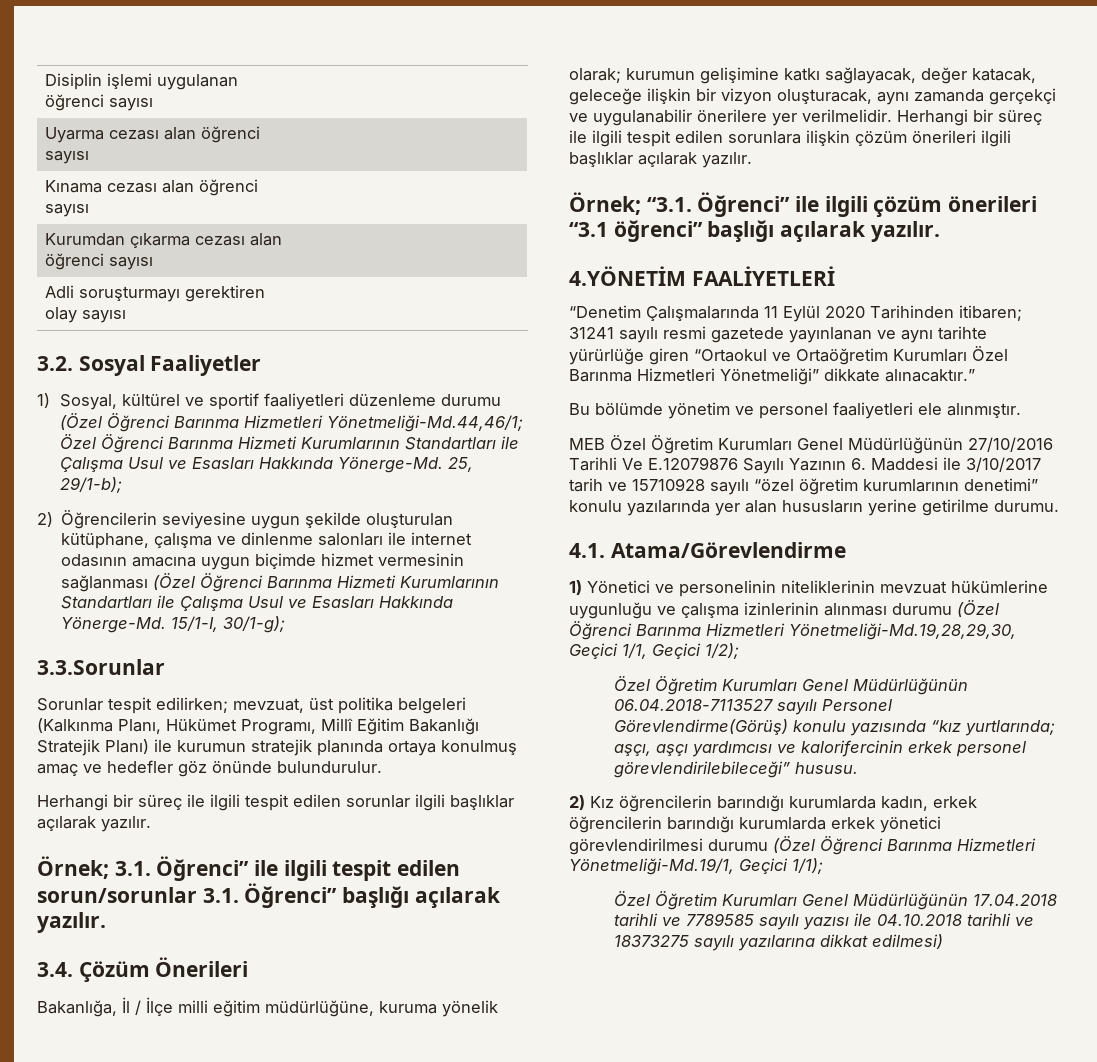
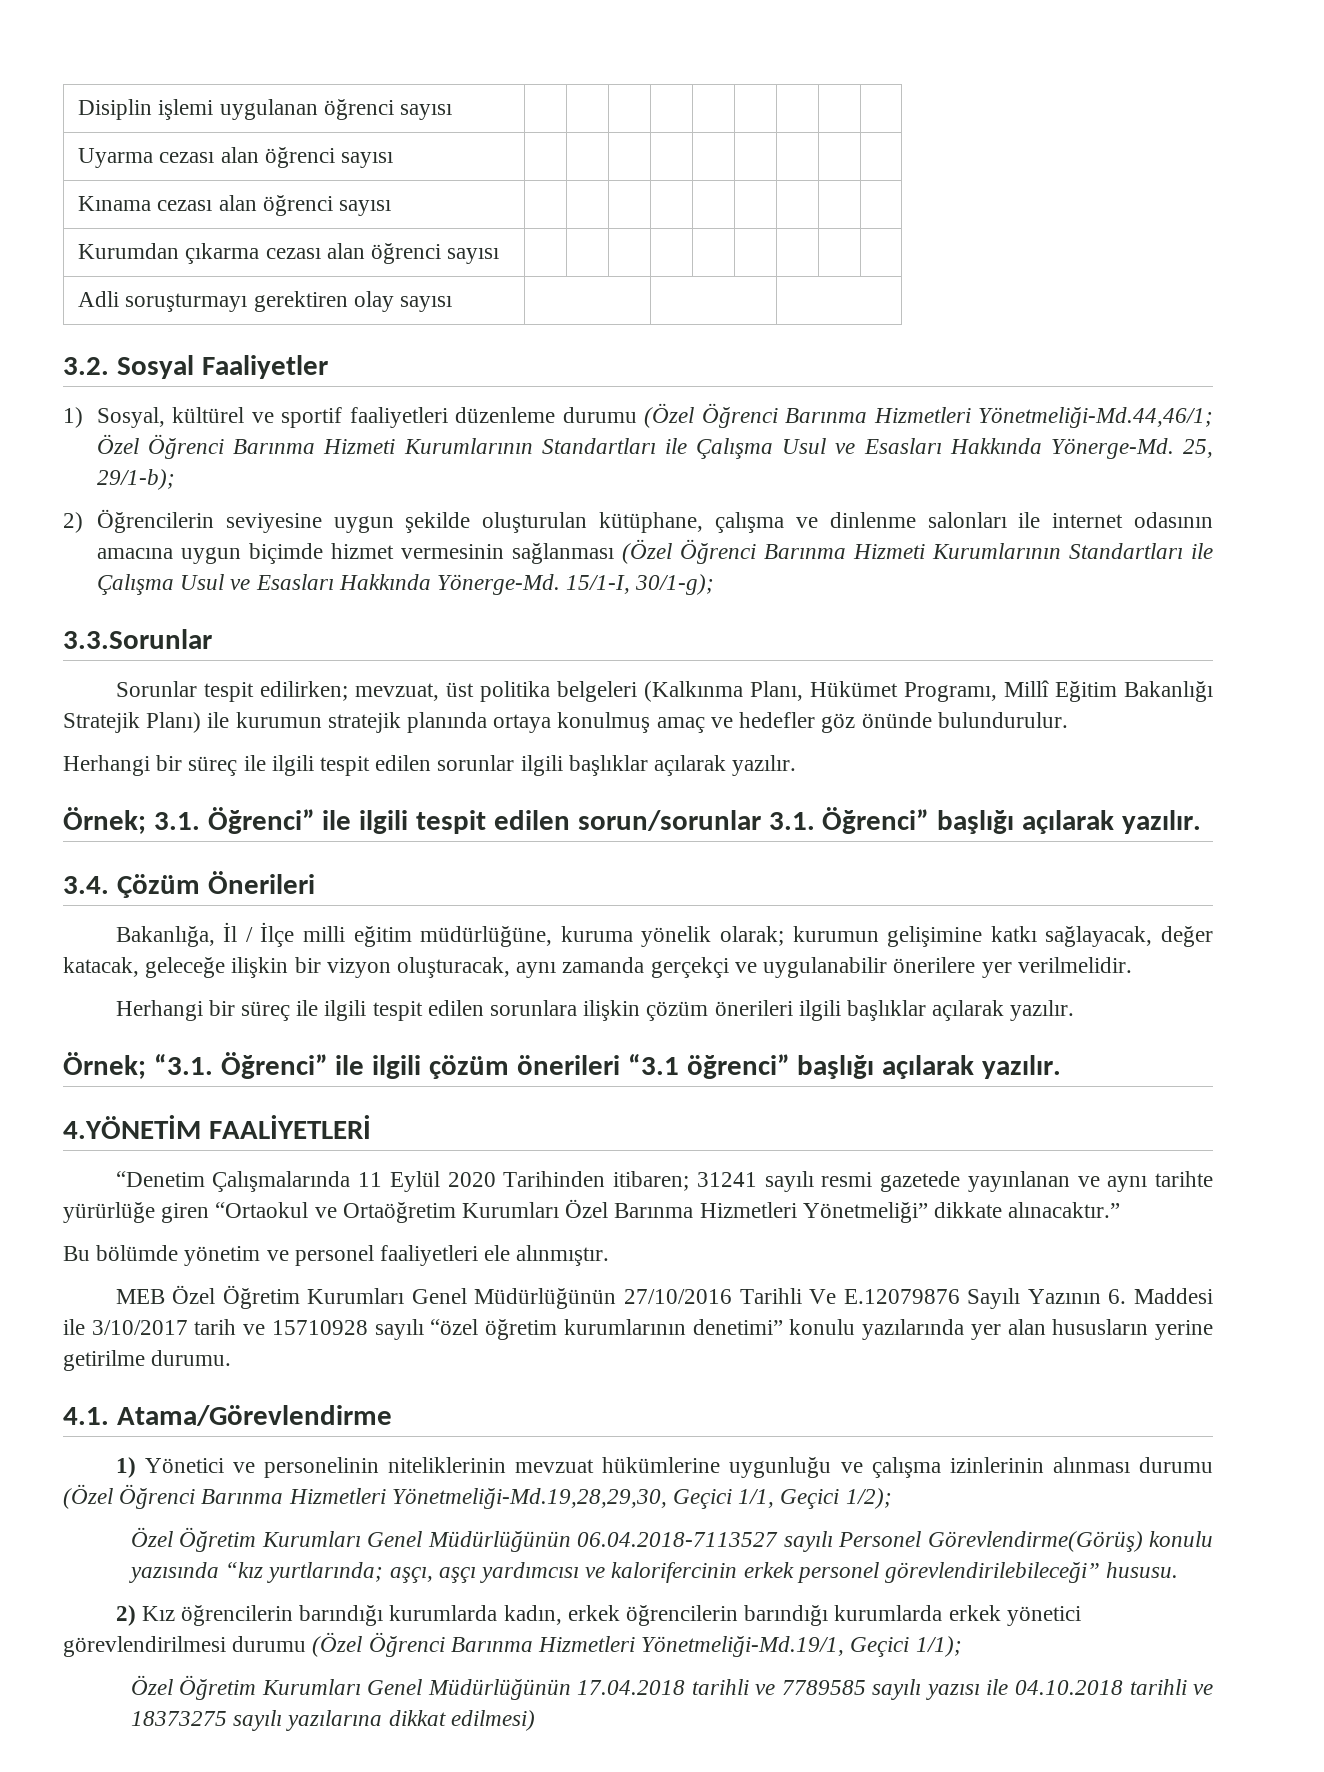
(892, 115) none -> (1132, 965) //

